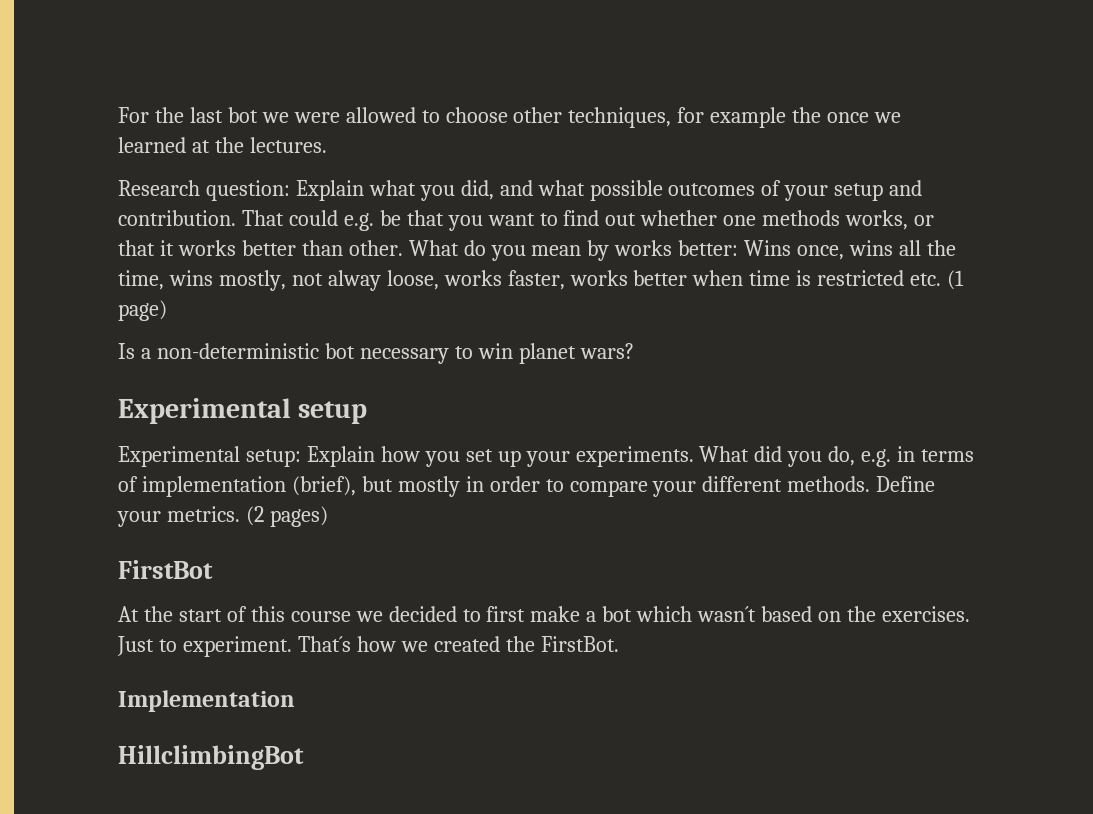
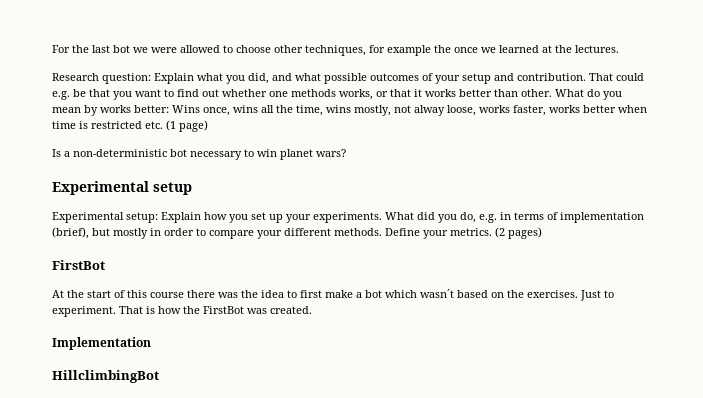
[355,606,457,622] we decided -> [187,290,284,298] there was the idea
[297,636,619,652] That´s how we created the FirstBot. -> [119,306,312,314] That is how the FirstBot was created.

